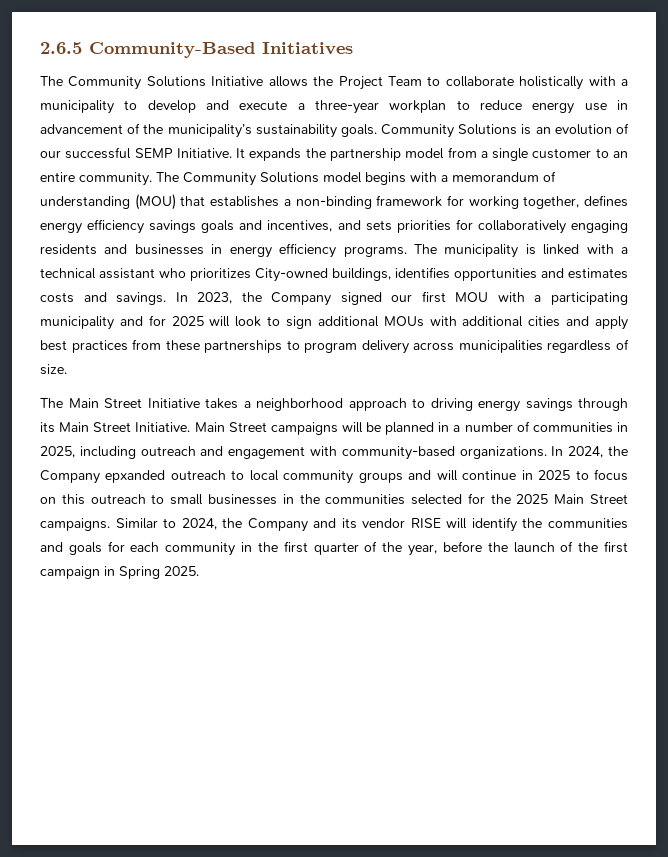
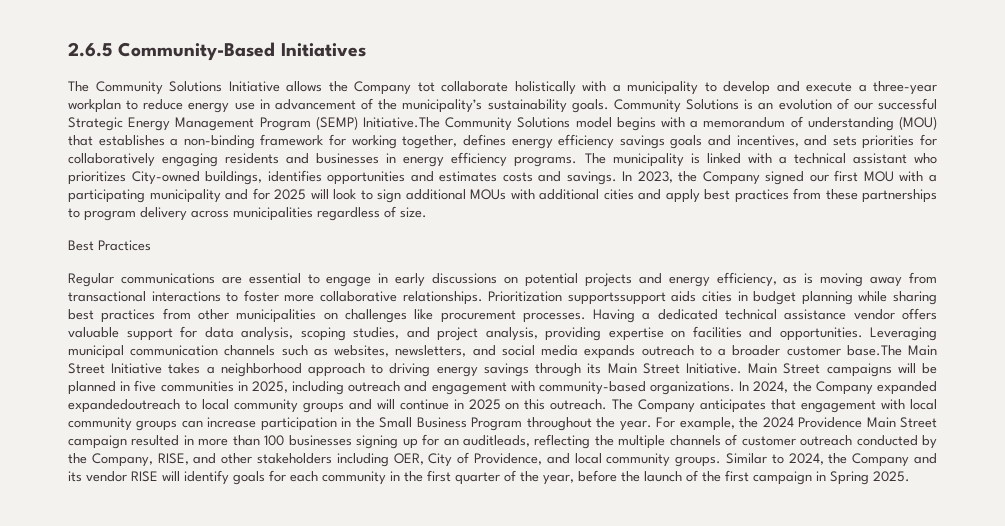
[338,76,441,90] Project Team to -> [354,81,435,95] Company tot
[134,147,628,161] [40,172,179,186] SEMP Initiative. It expands the partnership model from a single customer to an entire community. The -> [68,116,440,131] Strategic Energy Management Program (SEMP) Initiative.The
[40,398,63,408] The -> [68,240,151,251] [68,272,938,287] [68,290,938,305] [68,308,937,323] [68,326,937,341] [68,345,902,359] Best Practices // Regular communications are essential to engage in early discussions on potential projects and energy efficiency, as is moving away from transactional interactions to foster more collaborative relationships. Prioritization supportssupport aids cities in budget planning while sharing best practices from other municipalities on challenges like procurement processes. Having a dedicated technical assistance vendor offers valuable support for data analysis, scoping studies, and project analysis, providing expertise on facilities and opportunities. Leveraging municipal communication channels such as websites, newsletters, and social media expands outreach to a broader customer base.The
[453,421,530,432] a number of -> [134,380,157,392] five
[105,470,226,483] epxanded outreach -> [876,381,937,395] [68,399,180,413] expanded expandedoutreach
[575,469,628,481] [40,493,628,505] [40,518,110,531] to focus on this outreach to small businesses in the communities selected for the 2025 Main Street campaigns. -> [505,399,937,413] [68,417,938,431] [68,434,938,449] [68,452,722,467] on this outreach. The Company anticipates that engagement with local community groups can increase participation in the Small Business Program throughout the year. For example, the 2024 Providence Main Street campaign resulted in more than 100 businesses signing up for an auditleads, reflecting the multiple channels of customer outreach conducted by the Company, RISE, and other stakeholders including OER, City of Providence, and local community groups.
[522,518,629,529] [40,542,63,552] the communities and -> (229, 477) none

